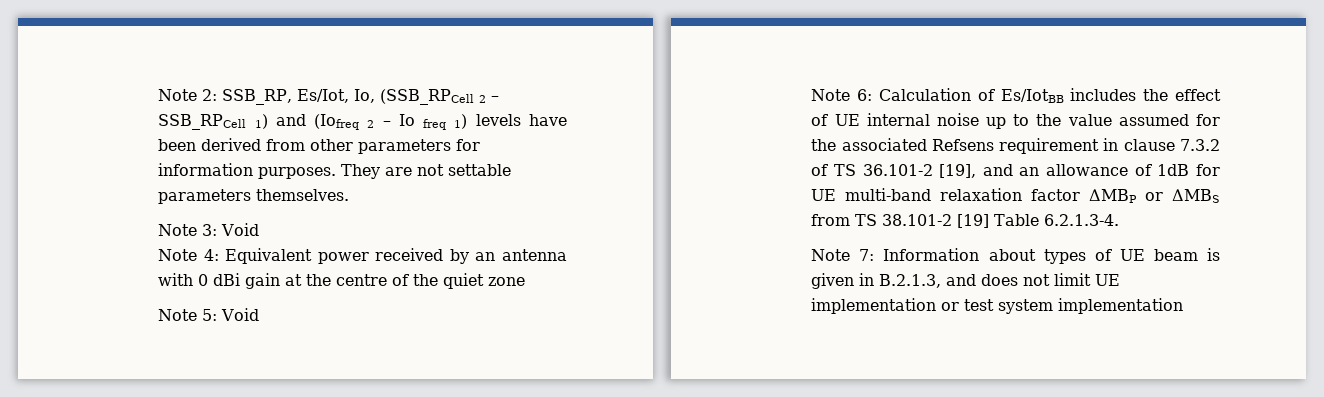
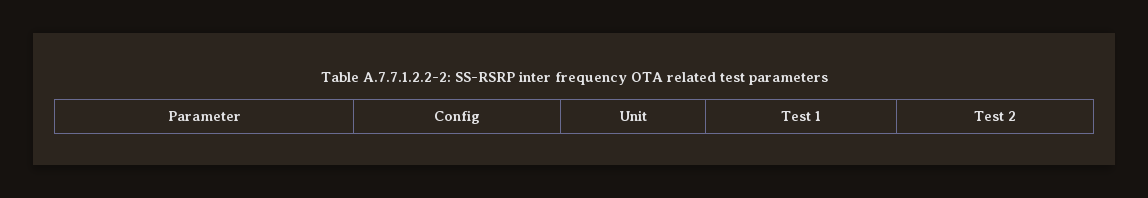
[158,89,500,105] [158,114,567,130] [158,138,481,154] [158,163,512,179] [158,189,350,204] [158,223,260,236] [158,248,567,264] [158,273,526,289] [158,308,260,321] [811,88,1221,103] [811,113,1220,129] [811,138,1220,154] [811,164,1220,178] [811,188,1220,203] [811,214,1120,228] [811,248,1220,264] [811,273,1121,289] [811,298,1184,314] Note 2: SSB_RP, Es/Iot, Io, (SSB_RPCell 2 – SSB_RPCell 1) and (Iofreq 2 – Io freq 1) levels have been derived from other parameters for information purposes. They are not settable parameters themselves. // Note 3: Void // Note 4: Equivalent power received by an antenna with 0 dBi gain at the centre of the quiet zone // Note 5: Void // Note 6: Calculation of Es/IotBB includes the effect of UE internal noise up to the value assumed for the associated Refsens requirement in clause 7.3.2 of TS 36.101-2 [19], and an allowance of 1dB for UE multi-band relaxation factor ΔMBP or ΔMBS from TS 38.101-2 [19] Table 6.2.1.3-4. // Note 7: Information about types of UE beam is given in B.2.1.3, and does not limit UE implementation or test system implementation -> [320,71,828,85] [167,111,241,121] [434,110,480,124] [619,110,647,121] [781,111,821,121] [974,111,1016,121] Table A.7.7.1.2.2-2: SS-RSRP inter frequency OTA related test parameters // Parameter | Config | Unit | Test 1 | Test 2

